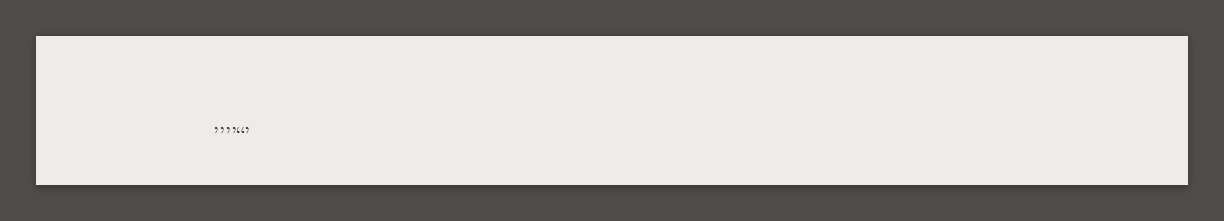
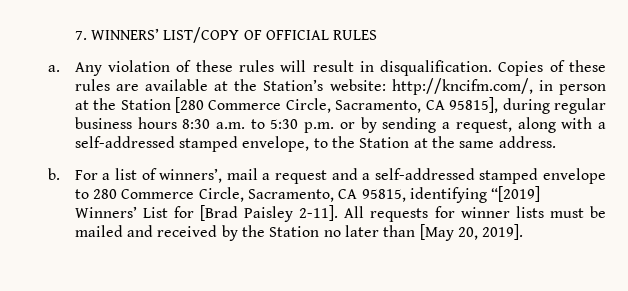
[212,127,250,142] ’’’’“’ -> [74,27,378,43] [48,60,606,76] [74,78,606,95] [74,97,606,114] [74,117,606,133] [74,136,556,152] [48,168,606,184] [74,186,541,203] [74,205,606,222] [74,224,524,241] 7. WINNERS’ LIST/COPY OF OFFICIAL RULES // a. Any violation of these rules will result in disqualification. Copies of these rules are available at the Station’s website: http://kncifm.com/, in person at the Station [280 Commerce Circle, Sacramento, CA 95815], during regular business hours 8:30 a.m. to 5:30 p.m. or by sending a request, along with a self-addressed stamped envelope, to the Station at the same address. // b. For a list of winners’, mail a request and a self-addressed stamped envelope to 280 Commerce Circle, Sacramento, CA 95815, identifying “[2019] Winners’ List for [Brad Paisley 2-11]. All requests for winner lists must be mailed and received by the Station no later than [May 20, 2019].

